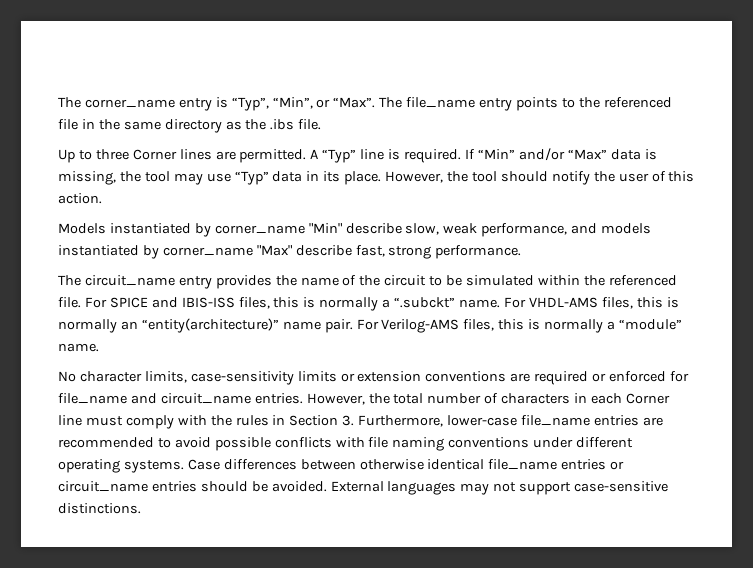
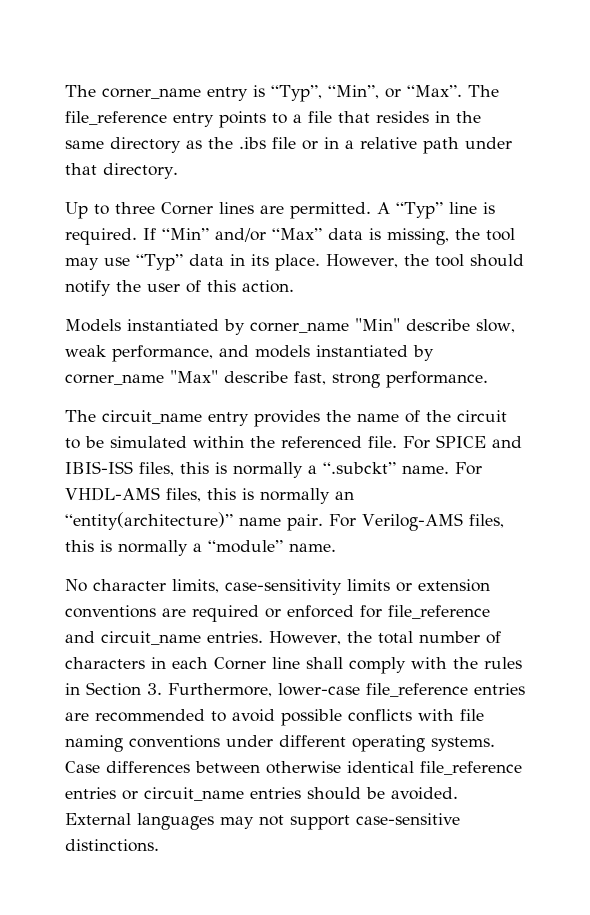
[406,97,476,108] file_name -> [65,111,167,125] file_reference
[578,97,672,108] [58,119,78,130] the referenced file -> [293,111,429,123] a file that resides
[298,119,322,130] file. -> [272,137,512,154] [65,163,178,179] file or in a relative path under that directory.
[58,393,127,404] file_name -> [388,605,490,619] file_reference
[85,416,123,426] must -> [306,657,343,669] shall
[521,415,591,426] file_name -> [366,683,468,697] file_reference
[488,459,558,470] file_name -> [420,761,522,775] file_reference

